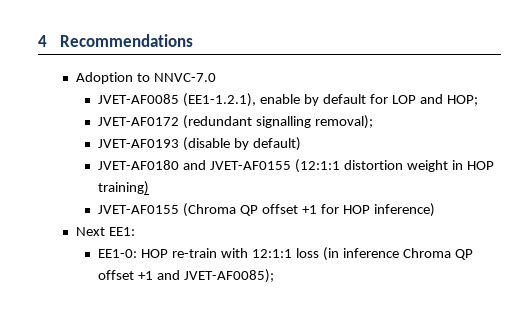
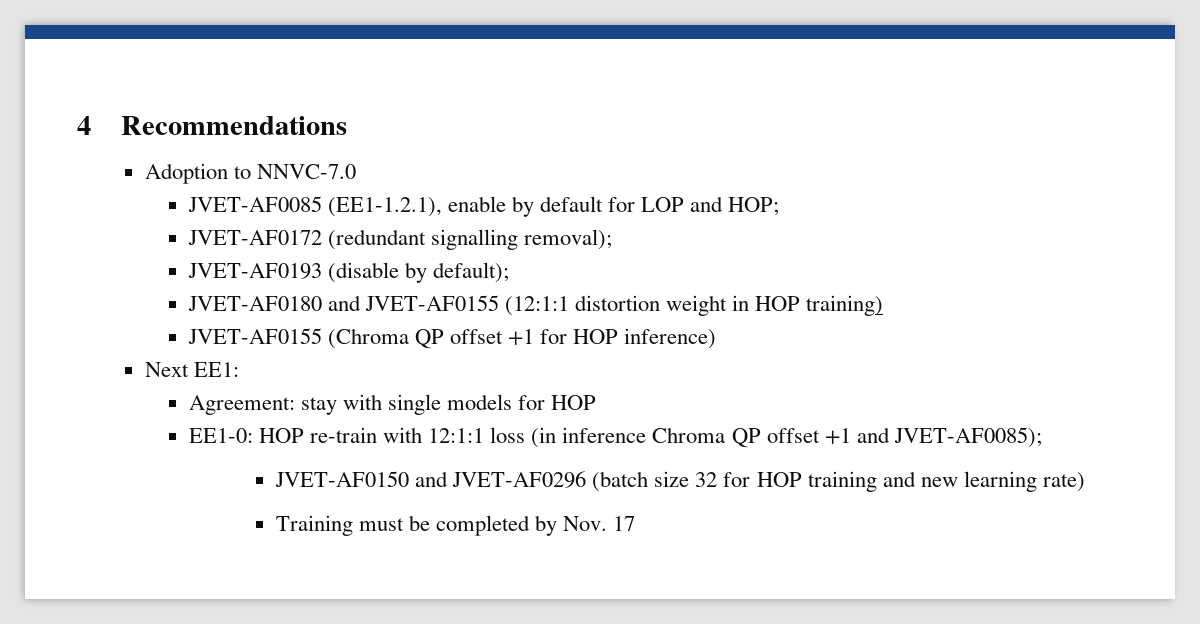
[253,137,302,151] default) -> [433,262,510,283] default);
(136, 231) none -> [188,394,597,415] // Agreement: stay with single models for HOP
(275, 276) none -> [275,471,1085,492] [276,515,636,536] // JVET-AF0150 and JVET-AF0296 (batch size 32 for HOP training and new learning rate) // Training must be completed by Nov. 17

